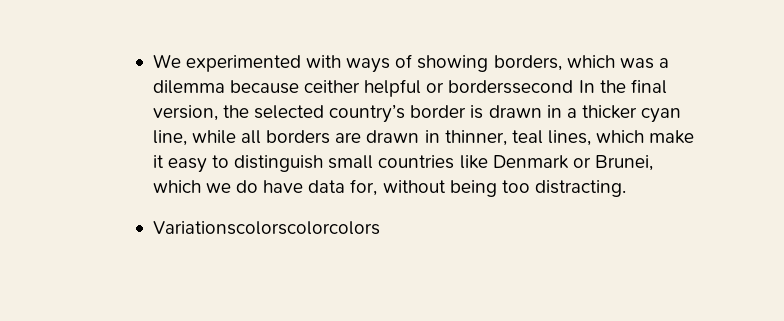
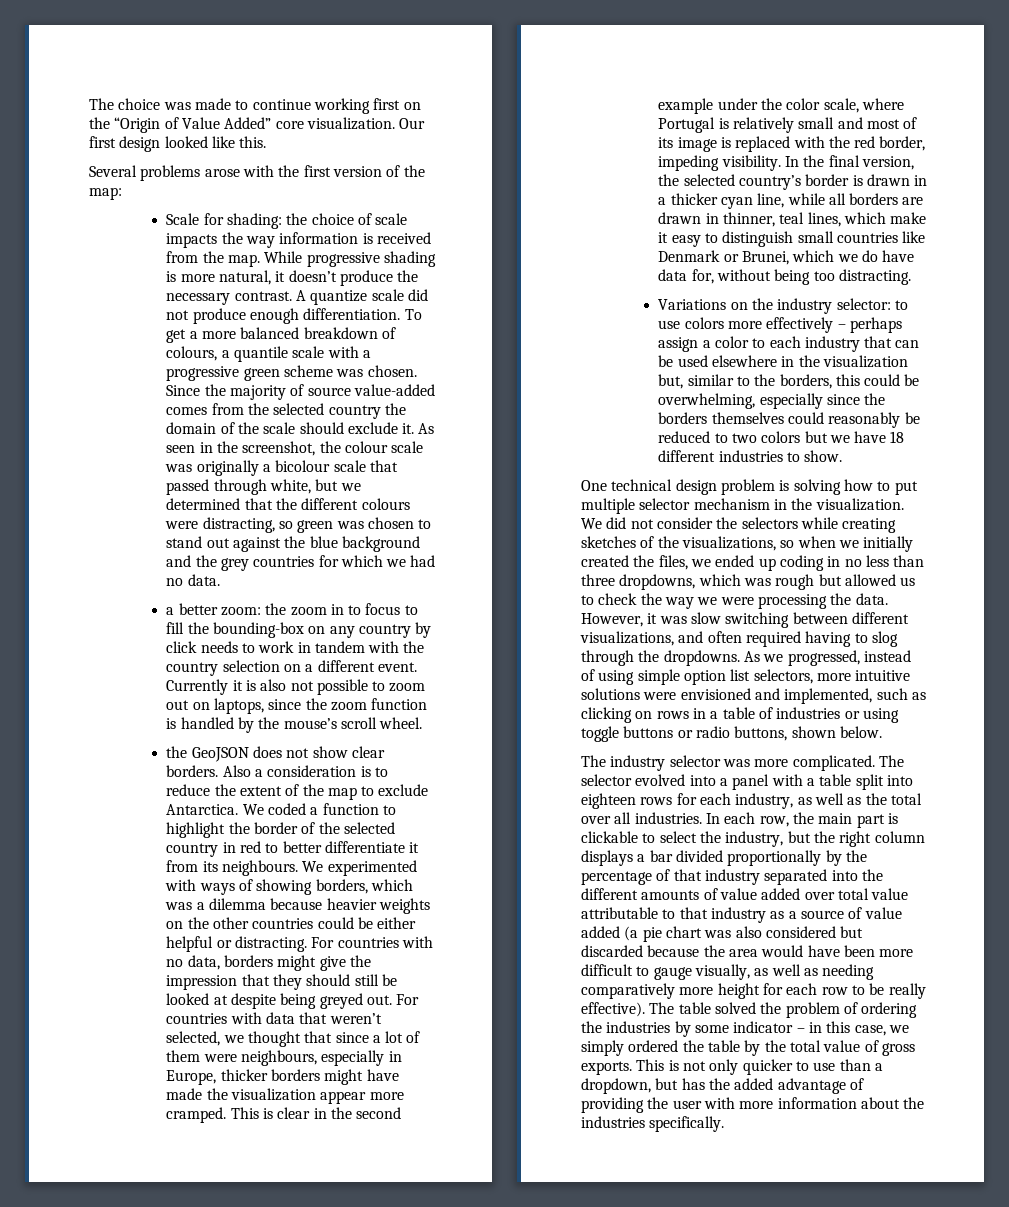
(152, 61) none -> [89,98,421,114] [89,117,426,133] [89,136,267,152] [89,165,425,181] [89,187,122,200] [166,213,408,229] [166,232,431,248] [166,251,436,267] [166,270,419,286] [166,289,428,305] [166,308,422,324] [166,327,396,343] [166,346,371,362] [166,365,417,381] [166,384,435,400] [166,403,406,419] [166,422,435,434] [166,441,424,456] [165,460,398,476] [166,479,361,495] [166,498,410,510] [165,517,432,533] [166,536,420,552] [166,555,436,571] [166,574,220,586] [166,603,418,616] [166,622,432,638] [166,641,425,653] [166,660,417,676] [166,679,426,695] [166,698,428,714] [166,717,423,733] [166,746,385,762] [166,765,388,777] [166,784,429,800] [166,803,396,815] [166,822,395,838] [166,841,420,857] [166,860,298,876] The choice was made to continue working first on the “Origin of Value Added” core visualization. Our first design looked like this. // Several problems arose with the first version of the map: // Scale for shading: the choice of scale impacts the way information is received from the map. While progressive shading is more natural, it doesn’t produce the necessary contrast. A quantize scale did not produce enough differentiation. To get a more balanced breakdown of colours, a quantile scale with a progressive green scheme was chosen. Since the majority of source value-added comes from the selected country the domain of the scale should exclude it. As seen in the screenshot, the colour scale was originally a bicolour scale that passed through white, but we determined that the different colours were distracting, so green was chosen to stand out against the blue background and the grey countries for which we had no data. // a better zoom: the zoom in to focus to fill the bounding-box on any country by click needs to work in tandem with the country selection on a different event. Currently it is also not possible to zoom out on laptops, since the zoom function is handled by the mouse’s scroll wheel. // the GeoJSON does not show clear borders. Also a consideration is to reduce the extent of the map to exclude Antarctica. We coded a function to highlight the border of the selected country in red to better differentiate it from its neighbours.
[304,79,574,97] ceither helpful or borderssecond -> [326,898,430,914] [166,917,417,929] [166,936,433,952] [166,955,371,971] [166,974,397,990] [166,993,420,1009] [166,1012,382,1024] [166,1031,421,1047] [166,1050,402,1066] [166,1069,399,1085] [166,1088,404,1104] [166,1107,402,1123] [658,98,904,114] [658,117,918,133] [658,136,926,152] [658,155,781,171] heavier weights on the other countries could be either helpful or distracting. For countries with no data, borders might give the impression that they should still be looked at despite being greyed out. For countries with data that weren’t selected, we thought that since a lot of them were neighbours, especially in Europe, thicker borders might have made the visualization appear more cramped. This is clear in the second example under the color scale, where Portugal is relatively small and most of its image is replaced with the red border, impeding visibility.
[152,221,380,235] Variationscolorscolorcolors -> [658,298,908,314] [658,317,902,333] [658,336,920,352] [658,355,908,368] [658,374,920,389] [658,393,886,409] [658,412,920,428] [658,431,905,443] [658,450,843,462] [581,479,918,495] [581,498,904,514] [581,517,897,533] [581,536,914,552] [581,555,925,571] [581,574,916,590] [581,593,888,609] [581,612,909,628] [580,631,898,647] [581,650,911,666] [581,669,911,685] [581,688,926,704] [581,707,899,723] [581,726,882,742] [581,755,904,771] [581,774,913,790] [581,793,922,809] [581,812,898,828] [581,831,925,847] [581,850,867,866] [581,869,883,885] [581,888,909,900] [581,907,902,923] [581,926,864,942] [581,945,914,957] [581,964,875,980] [581,983,926,999] [581,1002,918,1018] [581,1021,909,1037] [581,1040,915,1056] [581,1059,883,1075] [581,1078,864,1094] [581,1097,925,1113] [581,1116,725,1132] Variations on the industry selector: to use colors more effectively – perhaps assign a color to each industry that can be used elsewhere in the visualization but, similar to the borders, this could be overwhelming, especially since the borders themselves could reasonably be reduced to two colors but we have 18 different industries to show. // One technical design problem is solving how to put multiple selector mechanism in the visualization. We did not consider the selectors while creating sketches of the visualizations, so when we initially created the files, we ended up coding in no less than three dropdowns, which was rough but allowed us to check the way we were processing the data. However, it was slow switching between different visualizations, and often required having to slog through the dropdowns. As we progressed, instead of using simple option list selectors, more intuitive solutions were envisioned and implemented, such as clicking on rows in a table of industries or using toggle buttons or radio buttons, shown below. // The industry selector was more complicated. The selector evolved into a panel with a table split into eighteen rows for each industry, as well as the total over all industries. In each row, the main part is clickable to select the industry, but the right column displays a bar divided proportionally by the percentage of that industry separated into the different amounts of value added over total value attributable to that industry as a source of value added (a pie chart was also considered but discarded because the area would have been more difficult to gauge visually, as well as needing comparatively more height for each row to be really effective). The table solved the problem of ordering the industries by some indicator – in this case, we simply ordered the table by the total value of gross exports. This is not only quicker to use than a dropdown, but has the added advantage of providing the user with more information about the industries specifically.

